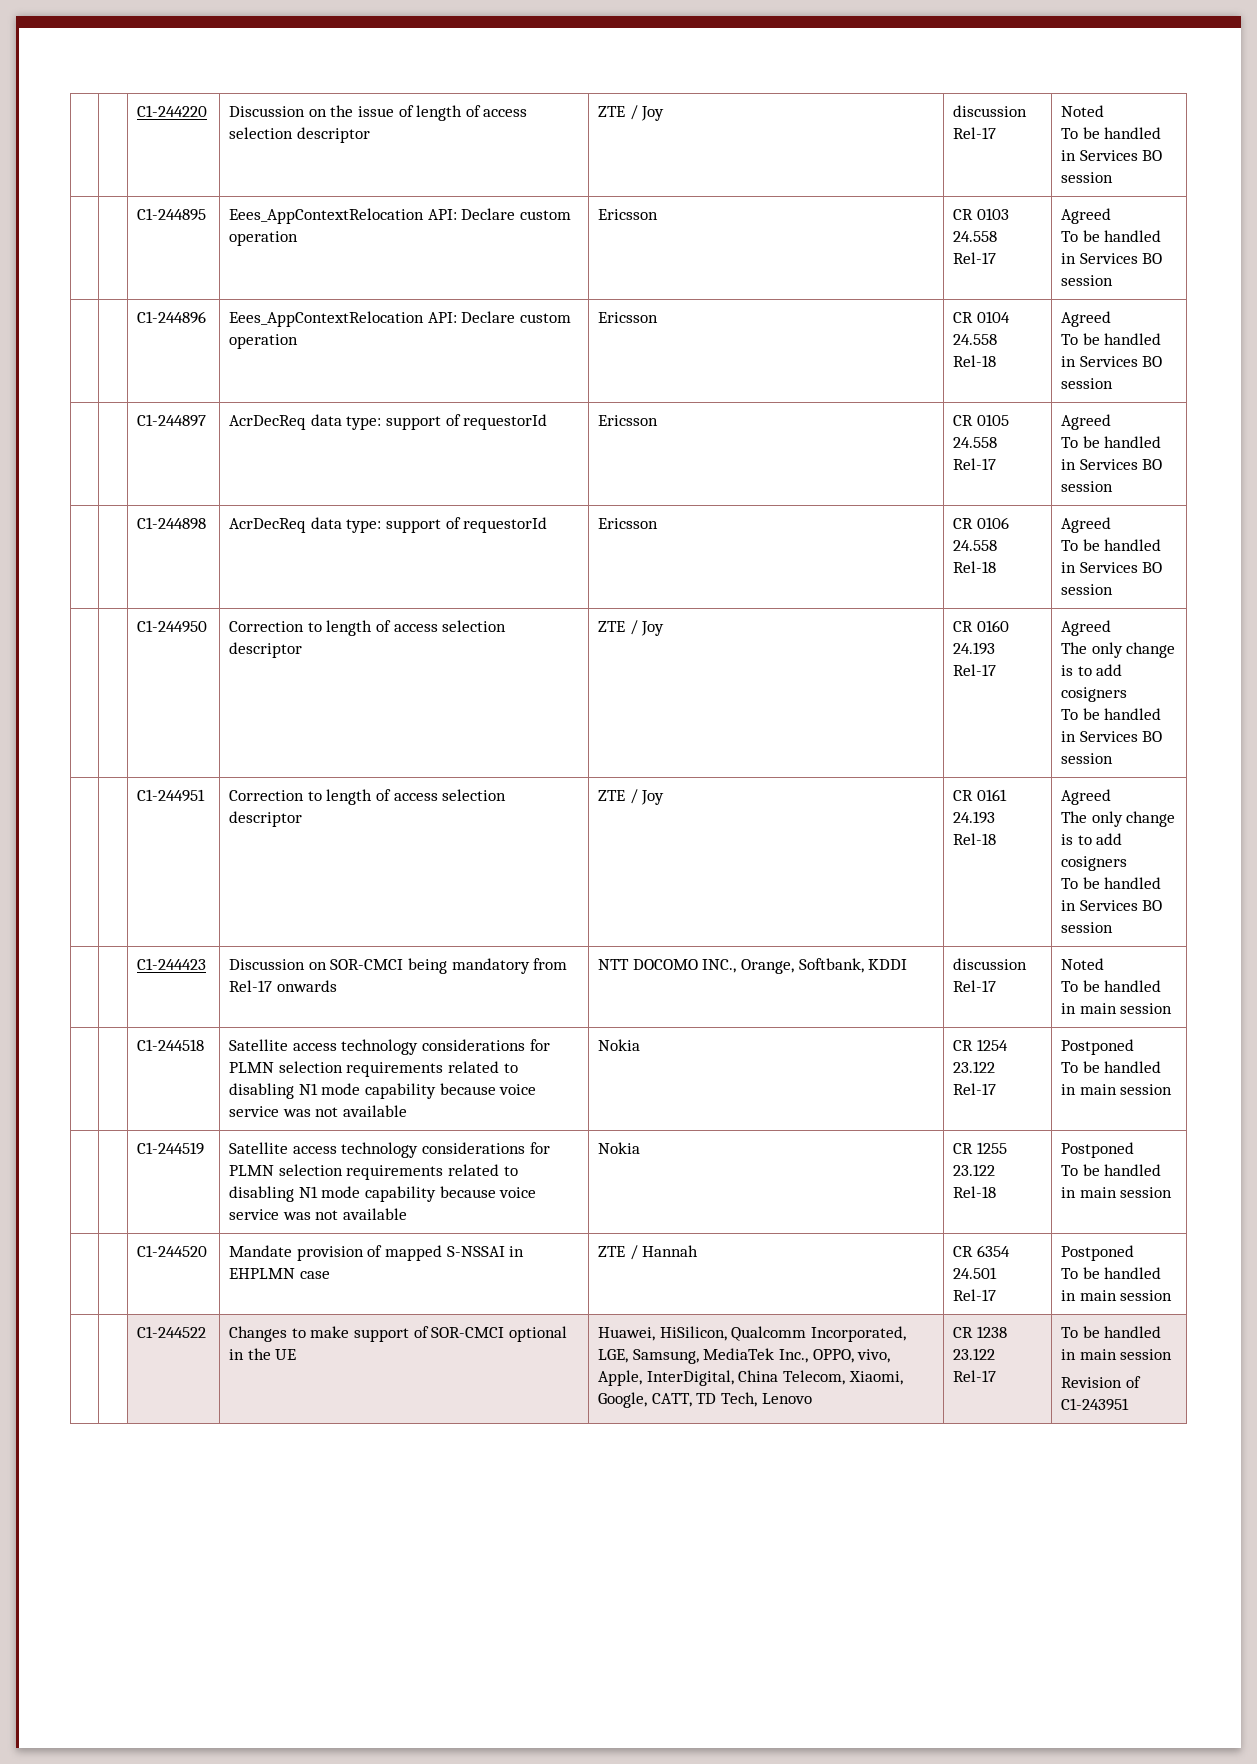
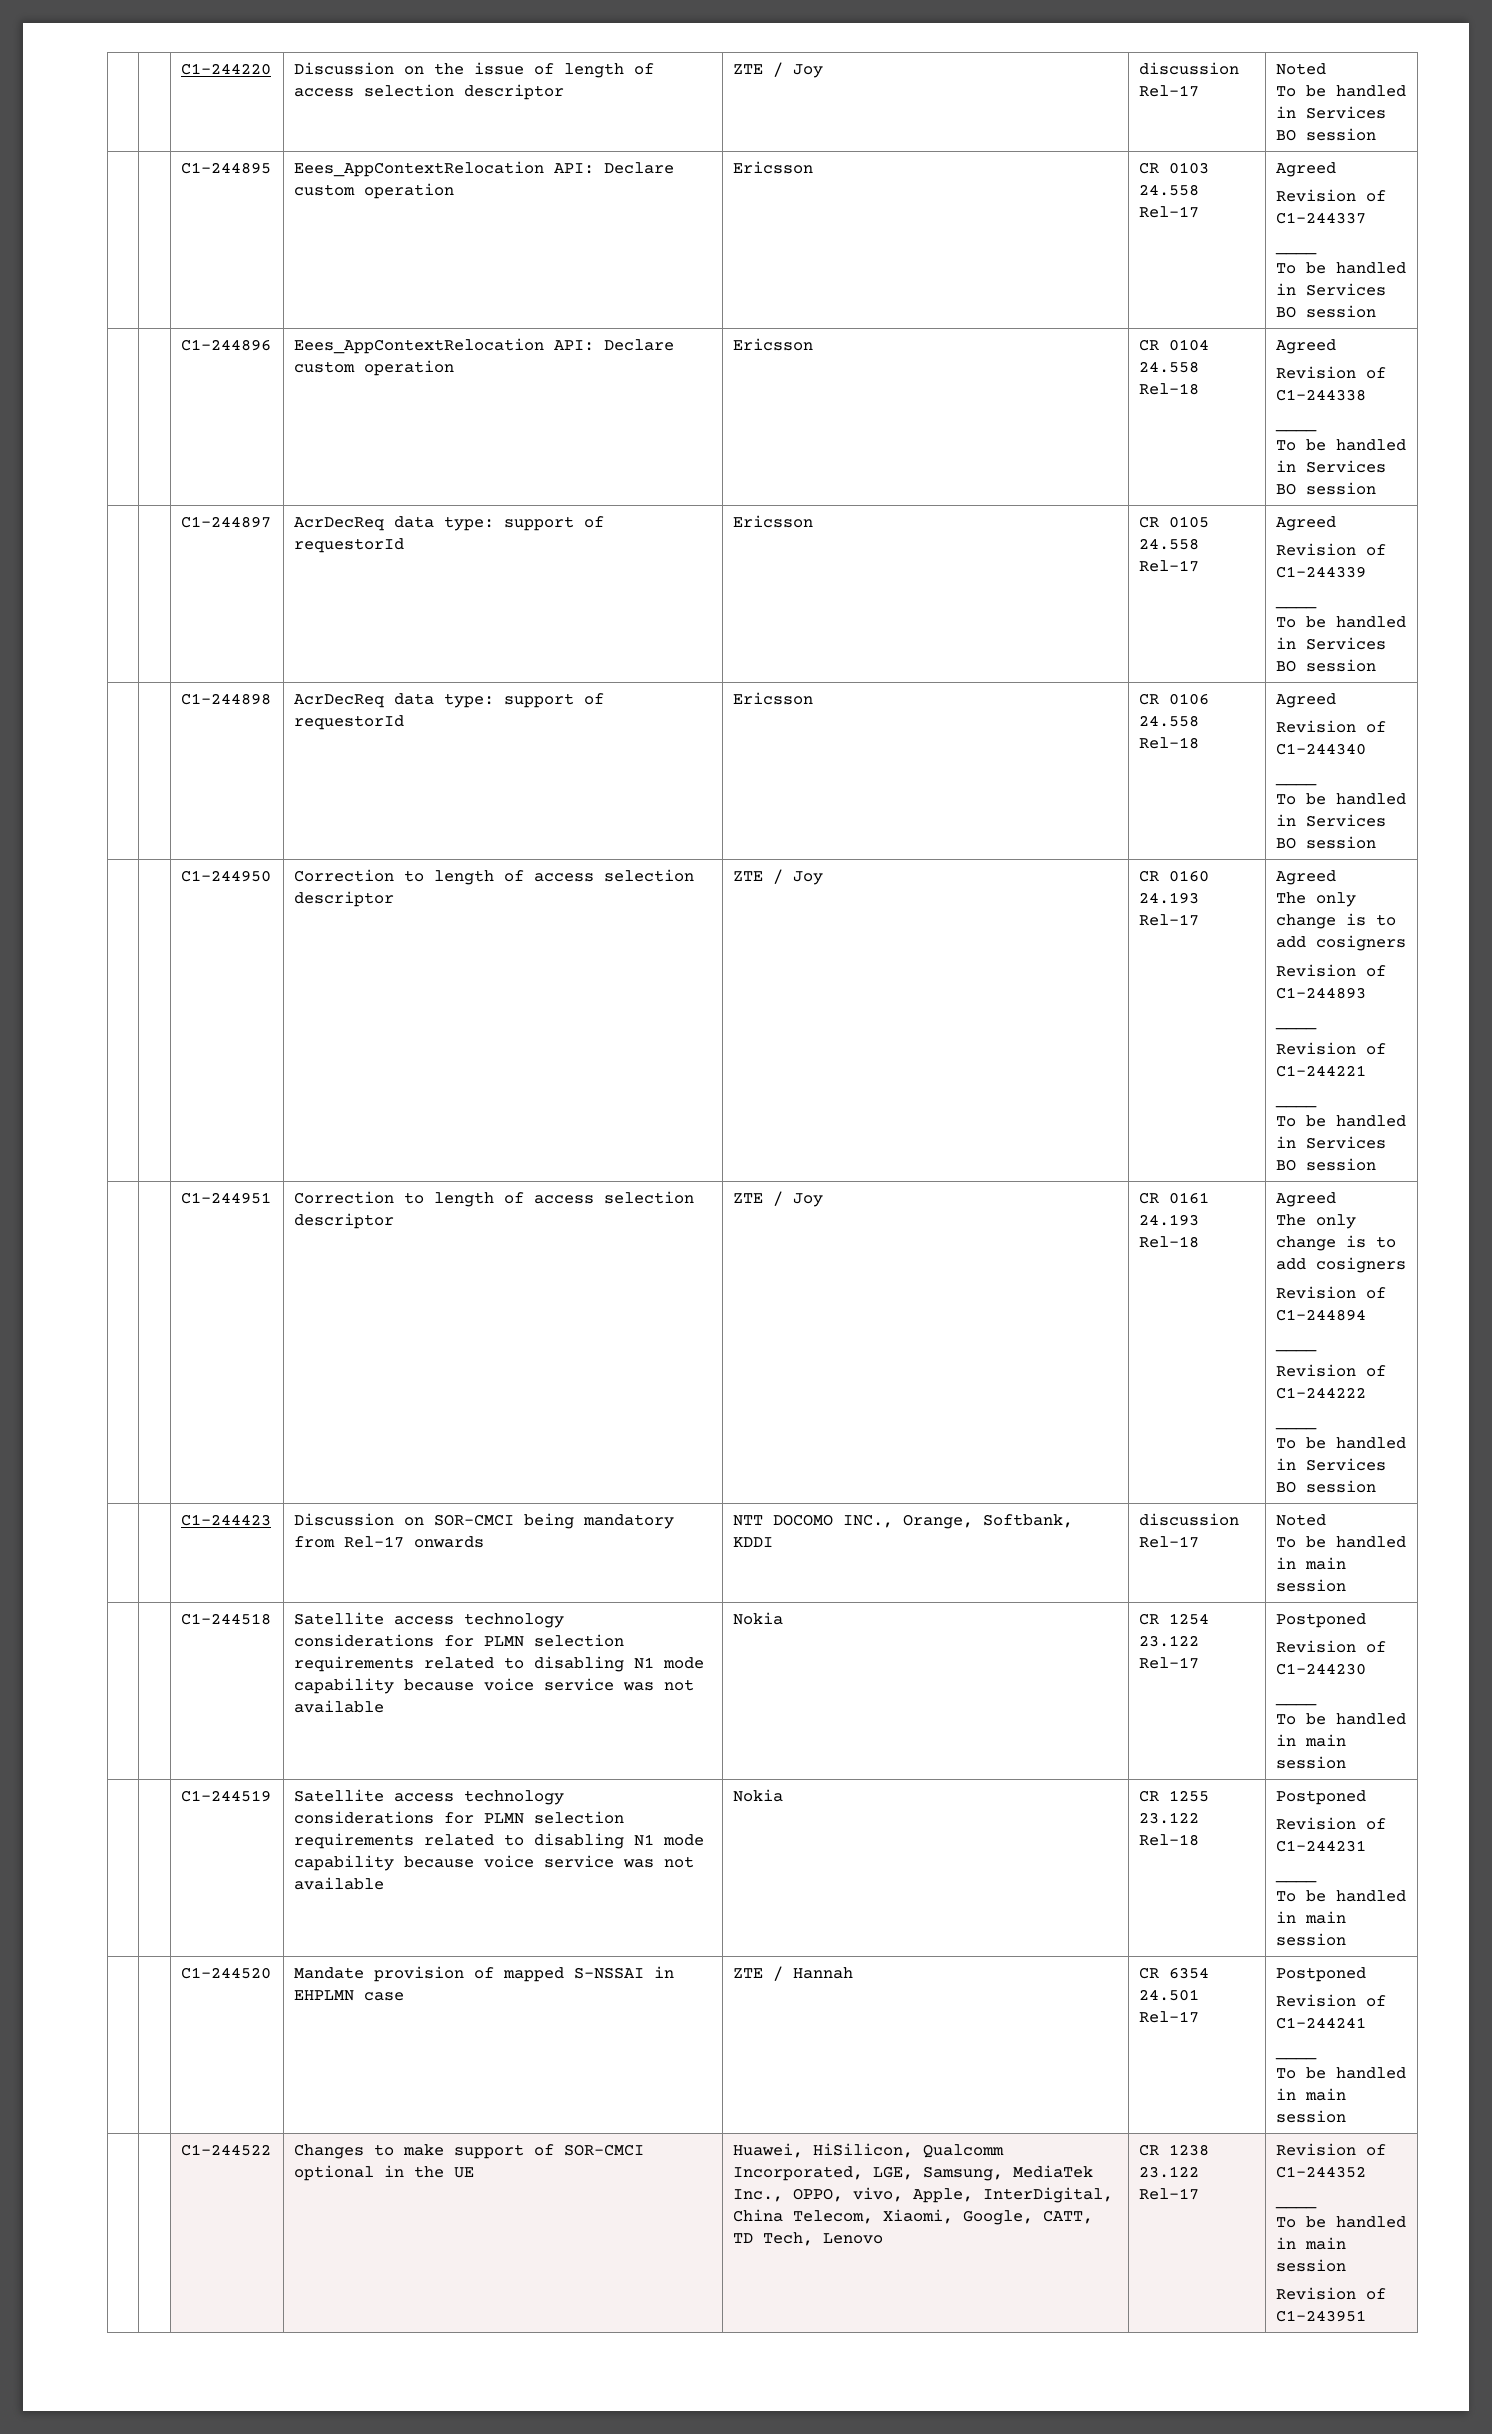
(1112, 216) none -> [1276,189,1387,202] [1276,212,1367,224] [1275,251,1318,255] // Revision of C1-244337 // ____
(1112, 319) none -> [1276,366,1387,379] [1276,389,1367,401] [1275,428,1318,432] // Revision of C1-244338 // ____
(1112, 422) none -> [1276,543,1387,556] [1276,566,1367,578] [1275,605,1318,609] // Revision of C1-244339 // ____
(1112, 525) none -> [1276,720,1387,733] [1276,743,1367,755] [1275,782,1318,786] // Revision of C1-244340 // ____
(1128, 694) none -> [1276,964,1387,977] [1276,987,1367,999] [1275,1026,1318,1030] [1276,1042,1387,1055] [1276,1065,1367,1077] [1275,1104,1318,1108] // Revision of C1-244893 // ____ // Revision of C1-244221 // ____
(1128, 863) none -> [1276,1286,1387,1299] [1276,1309,1367,1321] [1275,1348,1318,1352] [1276,1364,1387,1377] [1276,1387,1367,1399] [1275,1426,1318,1430] // Revision of C1-244894 // ____ // Revision of C1-244222 // ____
(1135, 1047) none -> [1276,1640,1387,1653] [1276,1663,1367,1675] [1275,1702,1318,1706] // Revision of C1-244230 // ____
(1135, 1150) none -> [1276,1817,1387,1830] [1276,1840,1367,1852] [1275,1879,1318,1883] // Revision of C1-244231 // ____
(1135, 1253) none -> [1276,1994,1387,2007] [1276,2017,1367,2029] [1275,2056,1318,2060] // Revision of C1-244241 // ____
(997, 1376) none -> [1276,2143,1387,2156] [1276,2166,1367,2178] [1275,2205,1318,2209] Revision of C1-244352 // ____ //

